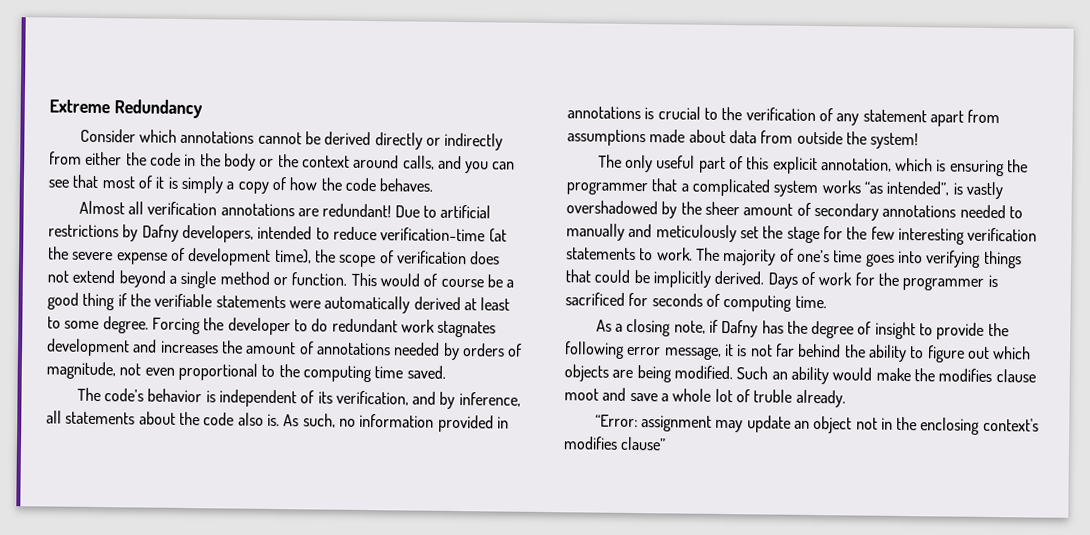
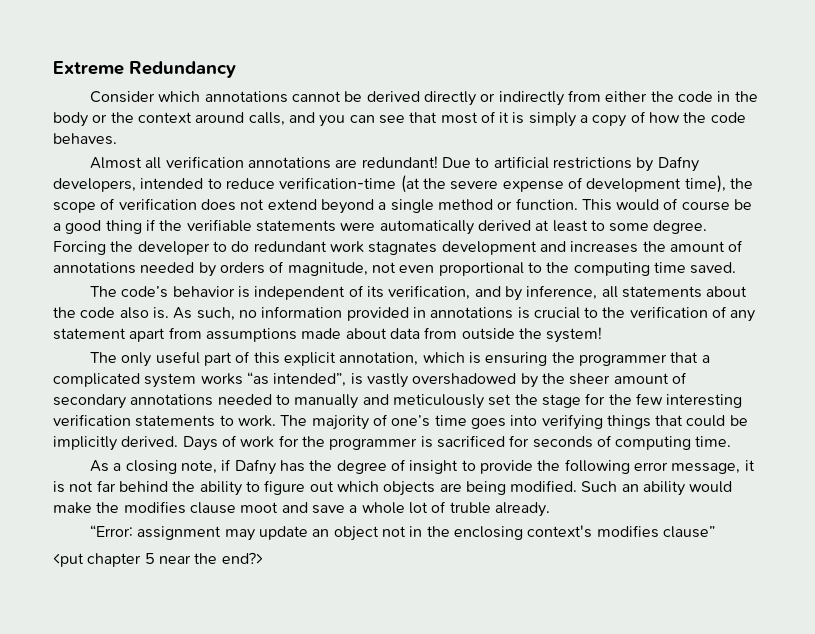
(667, 443) none -> [53,552,263,567] // <put chapter 5 near the end?>

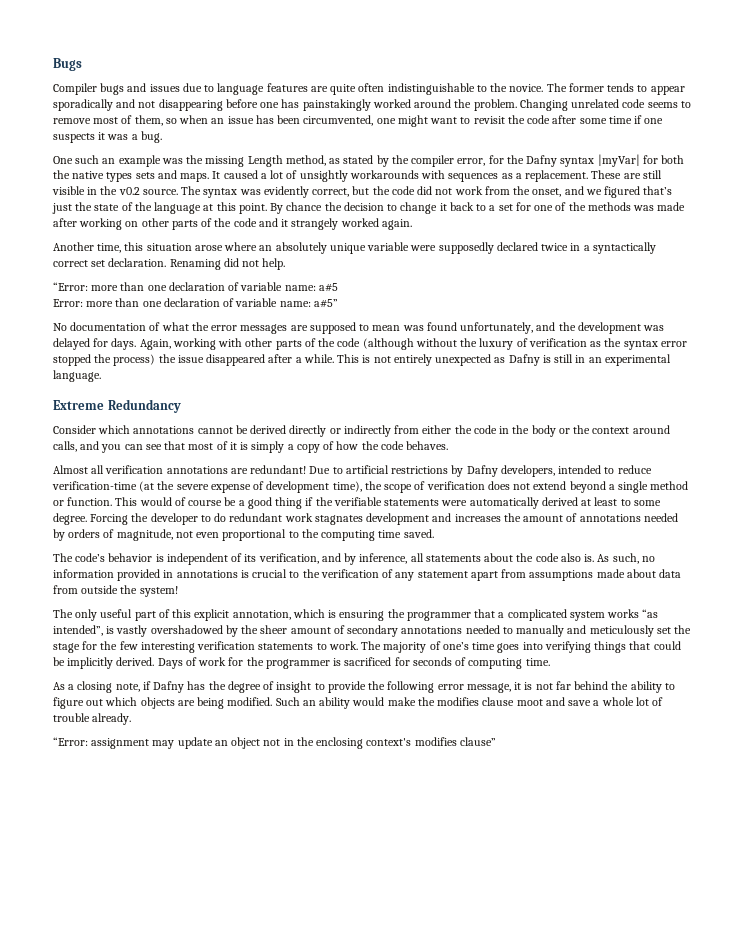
(53, 68) none -> [53,58,82,71] [53,83,685,95] [53,99,691,111] [53,115,664,127] [53,131,162,143] [53,154,685,167] [53,170,662,182] [52,186,673,198] [52,202,686,214] [53,218,412,230] [53,242,656,254] [53,258,286,270] [53,282,338,292] [53,298,338,308] [53,322,665,334] [53,338,687,350] [53,354,671,366] [53,370,101,382] Bugs // Compiler bugs and issues due to language features are quite often indistinguishable to the novice. The former tends to appear sporadically and not disappearing before one has painstakingly worked around the problem. Changing unrelated code seems to remove most of them, so when an issue has been circumvented, one might want to revisit the code after some time if one suspects it was a bug. // One such an example was the missing Length method, as stated by the compiler error, for the Dafny syntax |myVar| for both the native types sets and maps. It caused a lot of unsightly workarounds with sequences as a replacement. These are still visible in the v0.2 source. The syntax was evidently correct, but the code did not work from the onset, and we figured that’s just the state of the language at this point. By chance the decision to change it back to a set for one of the methods was made after working on other parts of the code and it strangely worked again. // Another time, this situation arose where an absolutely unique variable were supposedly declared twice in a syntactically correct set declaration. Renaming did not help. // “Error: more than one declaration of variable name: a#5 // Error: more than one declaration of variable name: a#5” // No documentation of what the error messages are supposed to mean was found unfortunately, and the development was delayed for days. Again, working with other parts of the code (although without the luxury of verification as the syntax error stopped the process) the issue disappeared after a while. This is not entirely unexpected as Dafny is still in an experimental language. //
[449,502,491,514] truble -> [53,713,90,722] trouble
[53,552,263,567] // <put chapter 5 near the end?> -> (496, 741) none

